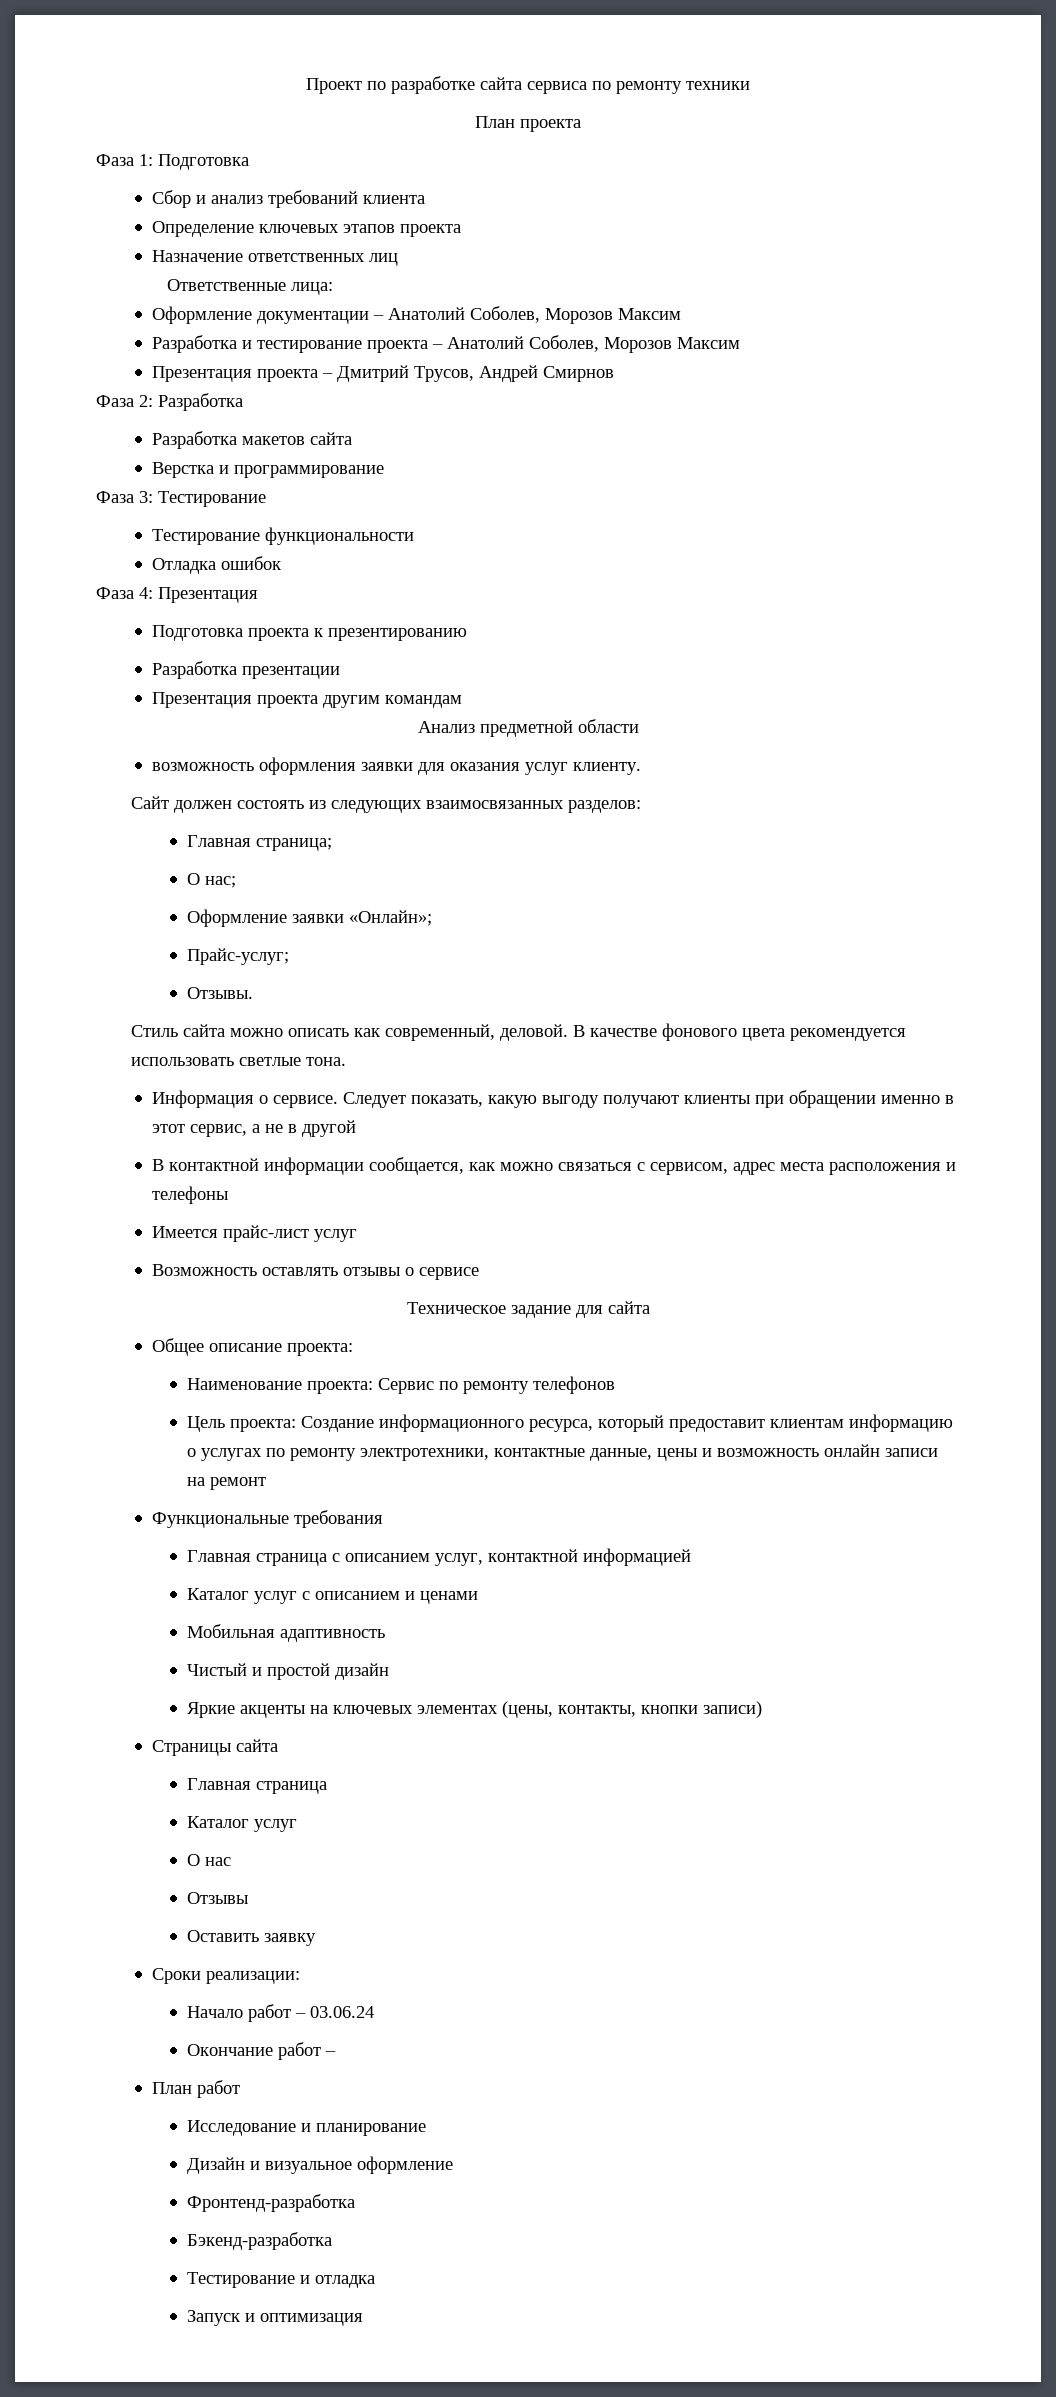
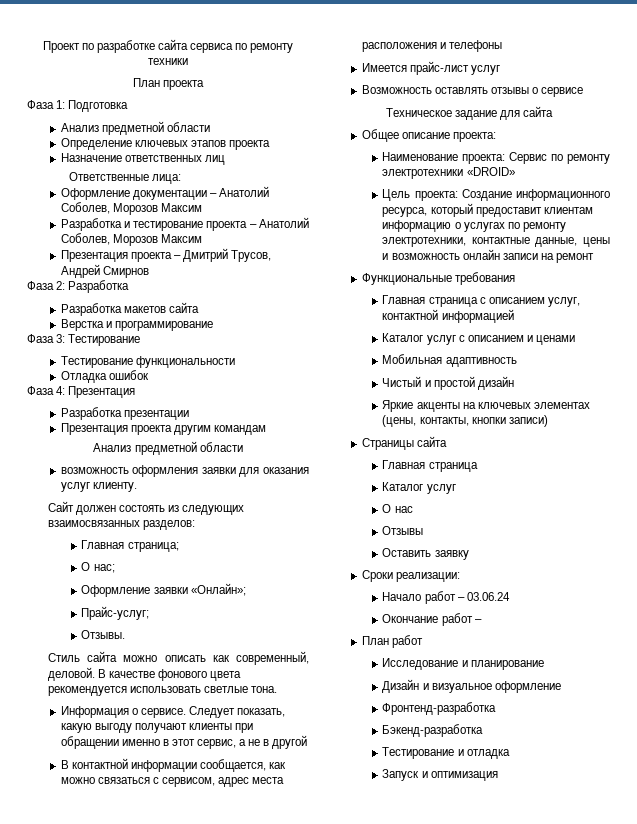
[151,190,425,208] Сбор и анализ требований клиента -> [60,121,210,135] Анализ предметной области
[151,625,467,641] // Подготовка проекта к презентированию -> (136, 392) none
[532,1376,615,1394] телефонов -> [382,167,515,179] электротехники «DROID»

